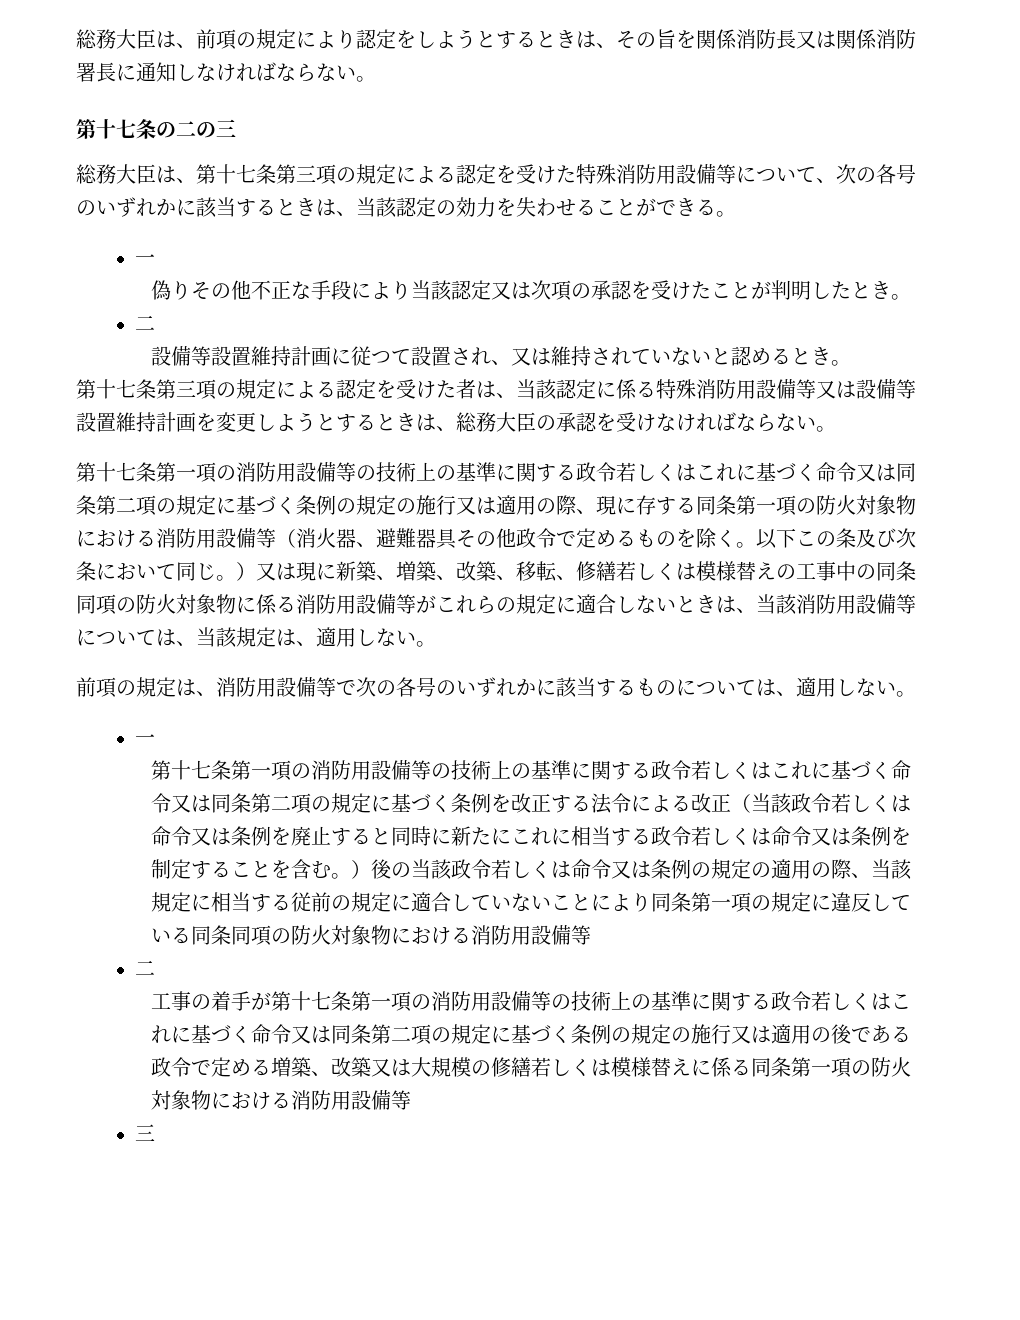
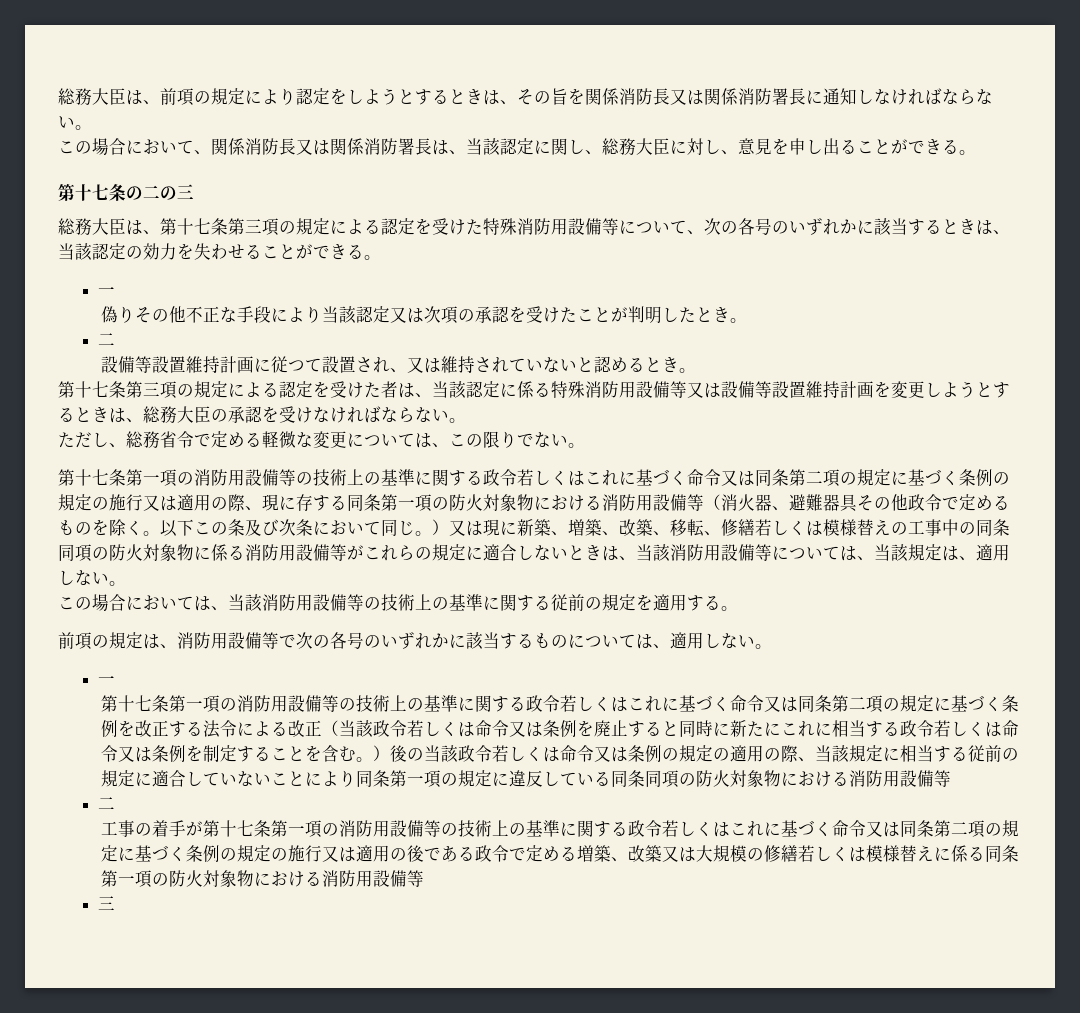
(376, 79) none -> [58,138,976,156] // この場合において、関係消防長又は関係消防署長は、当該認定に関し、総務大臣に対し、意見を申し出ることができる。
(836, 429) none -> [58,431,585,448] // ただし、総務省令で定める軽微な変更については、この限りでない。
(436, 644) none -> [58,594,738,612] // この場合においては、当該消防用設備等の技術上の基準に関する従前の規定を適用する。

